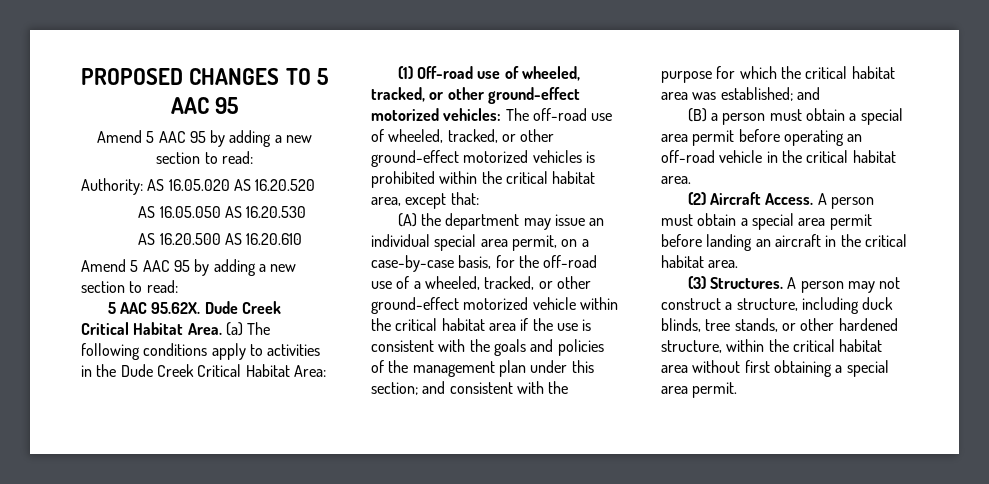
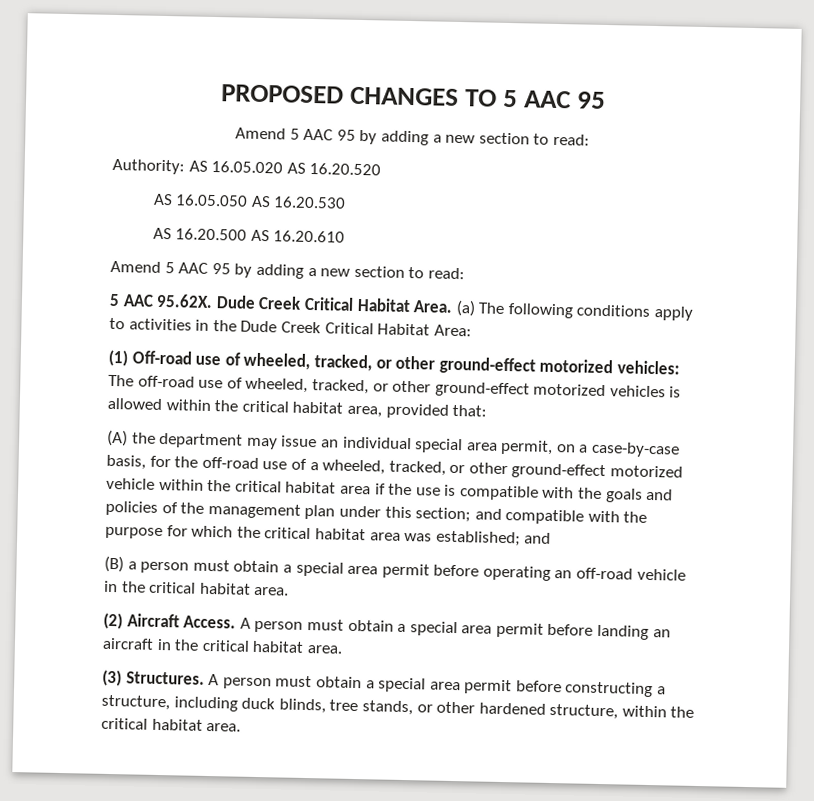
[371,171,435,188] prohibited -> [107,397,162,410] allowed
[405,193,447,209] except -> [385,403,449,419] provided
[371,340,434,352] consistent -> [458,485,539,501] compatible
[449,382,513,394] consistent -> [505,509,585,525] compatible
[847,277,901,293] [661,298,721,310] may not construct -> [275,675,654,698] must obtain a special area permit before constructing
[661,360,889,377] [661,382,738,398] area without first obtaining a special area permit. -> [206,722,242,732] area.

